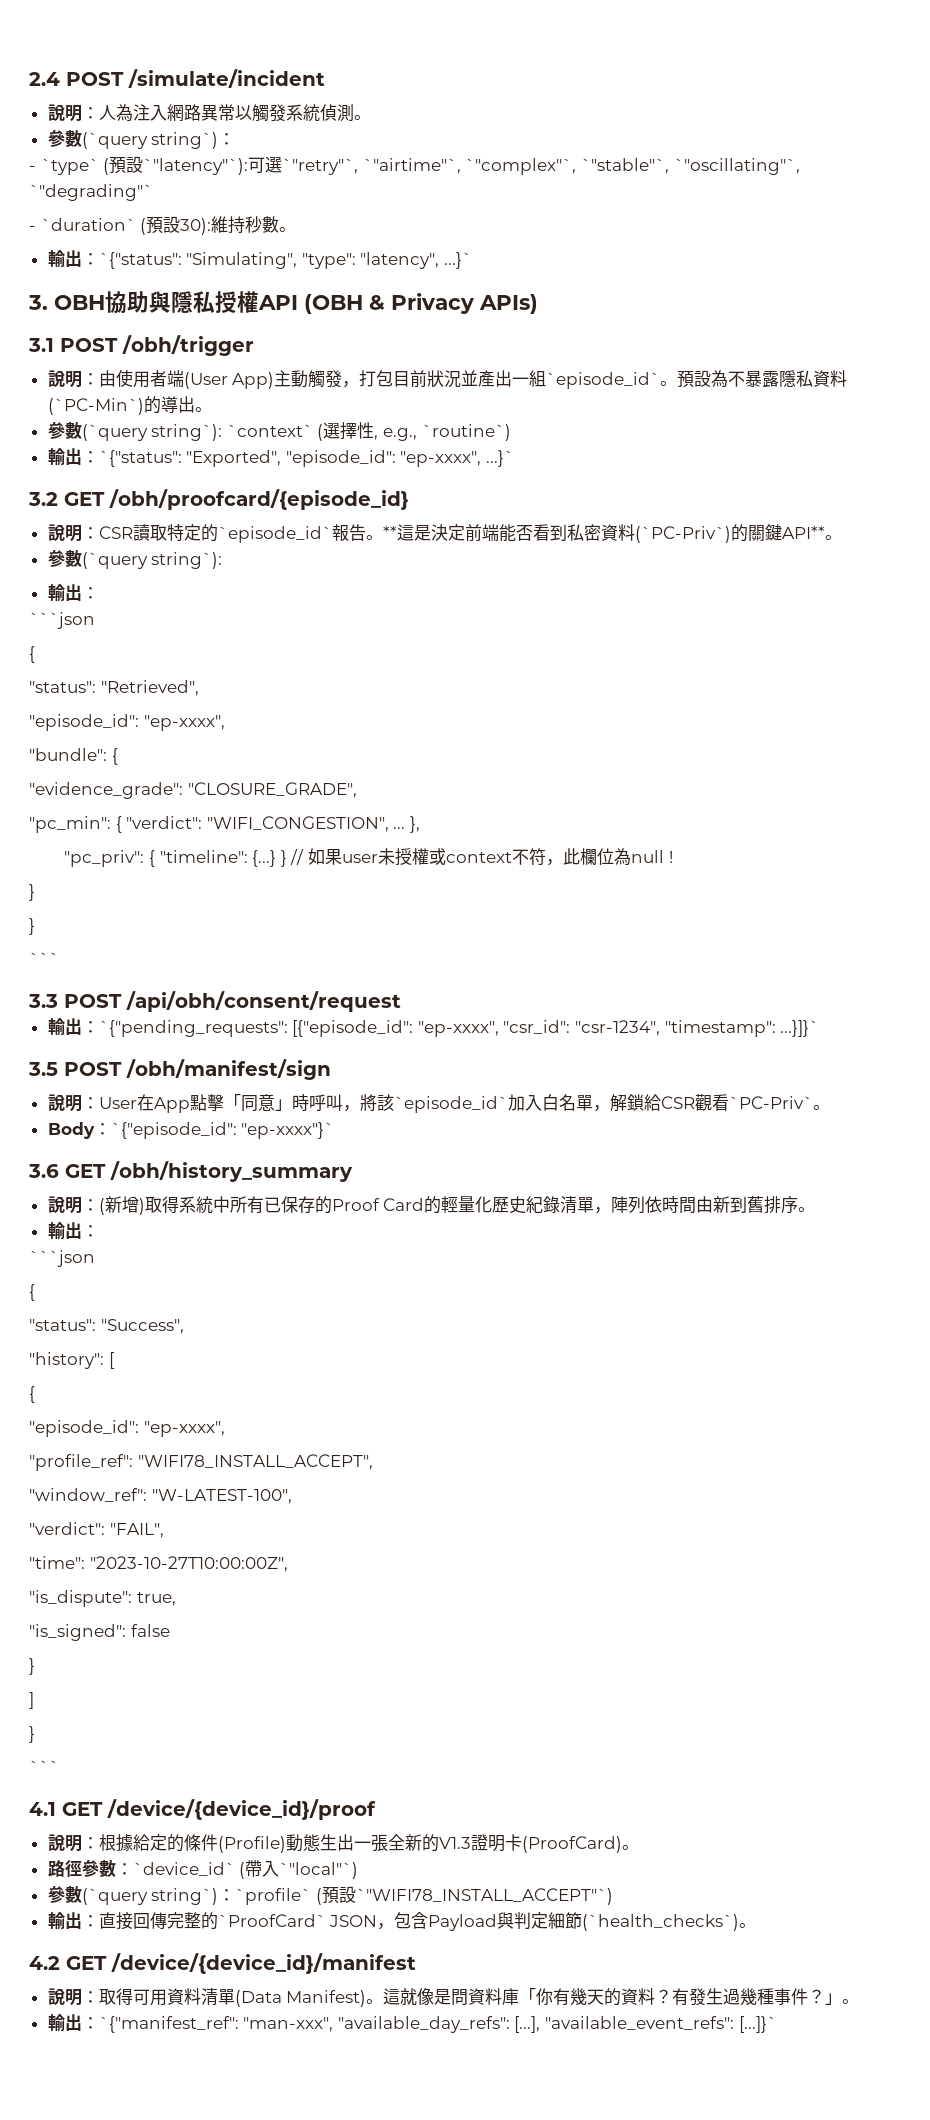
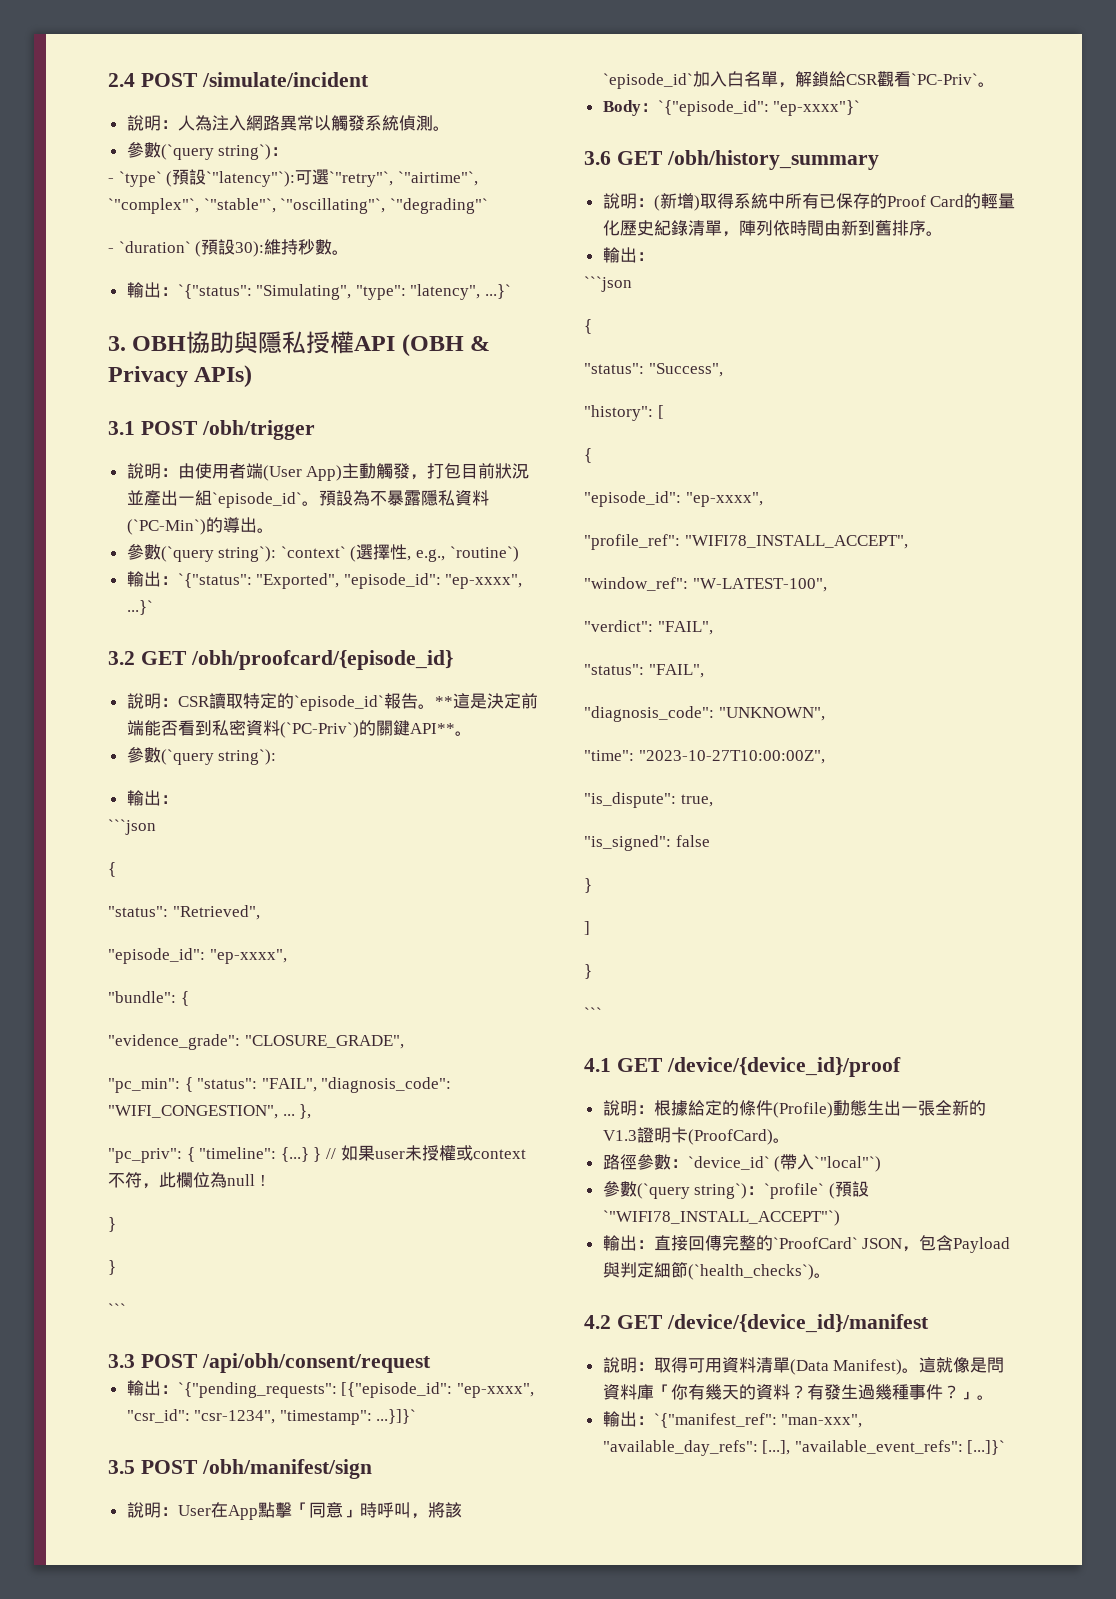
[126,816,203,829] "verdict": -> [197,1077,452,1093] "status": "FAIL", "diagnosis_code":
(164, 1530) none -> [584,664,704,678] [584,706,825,722] // "status": "FAIL", // "diagnosis_code": "UNKNOWN",

